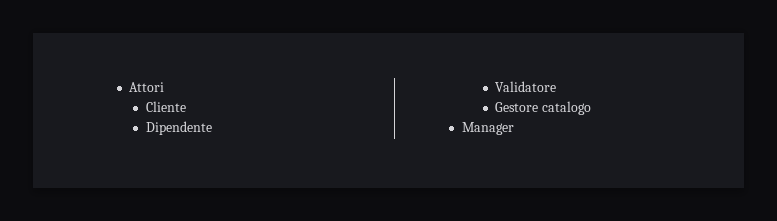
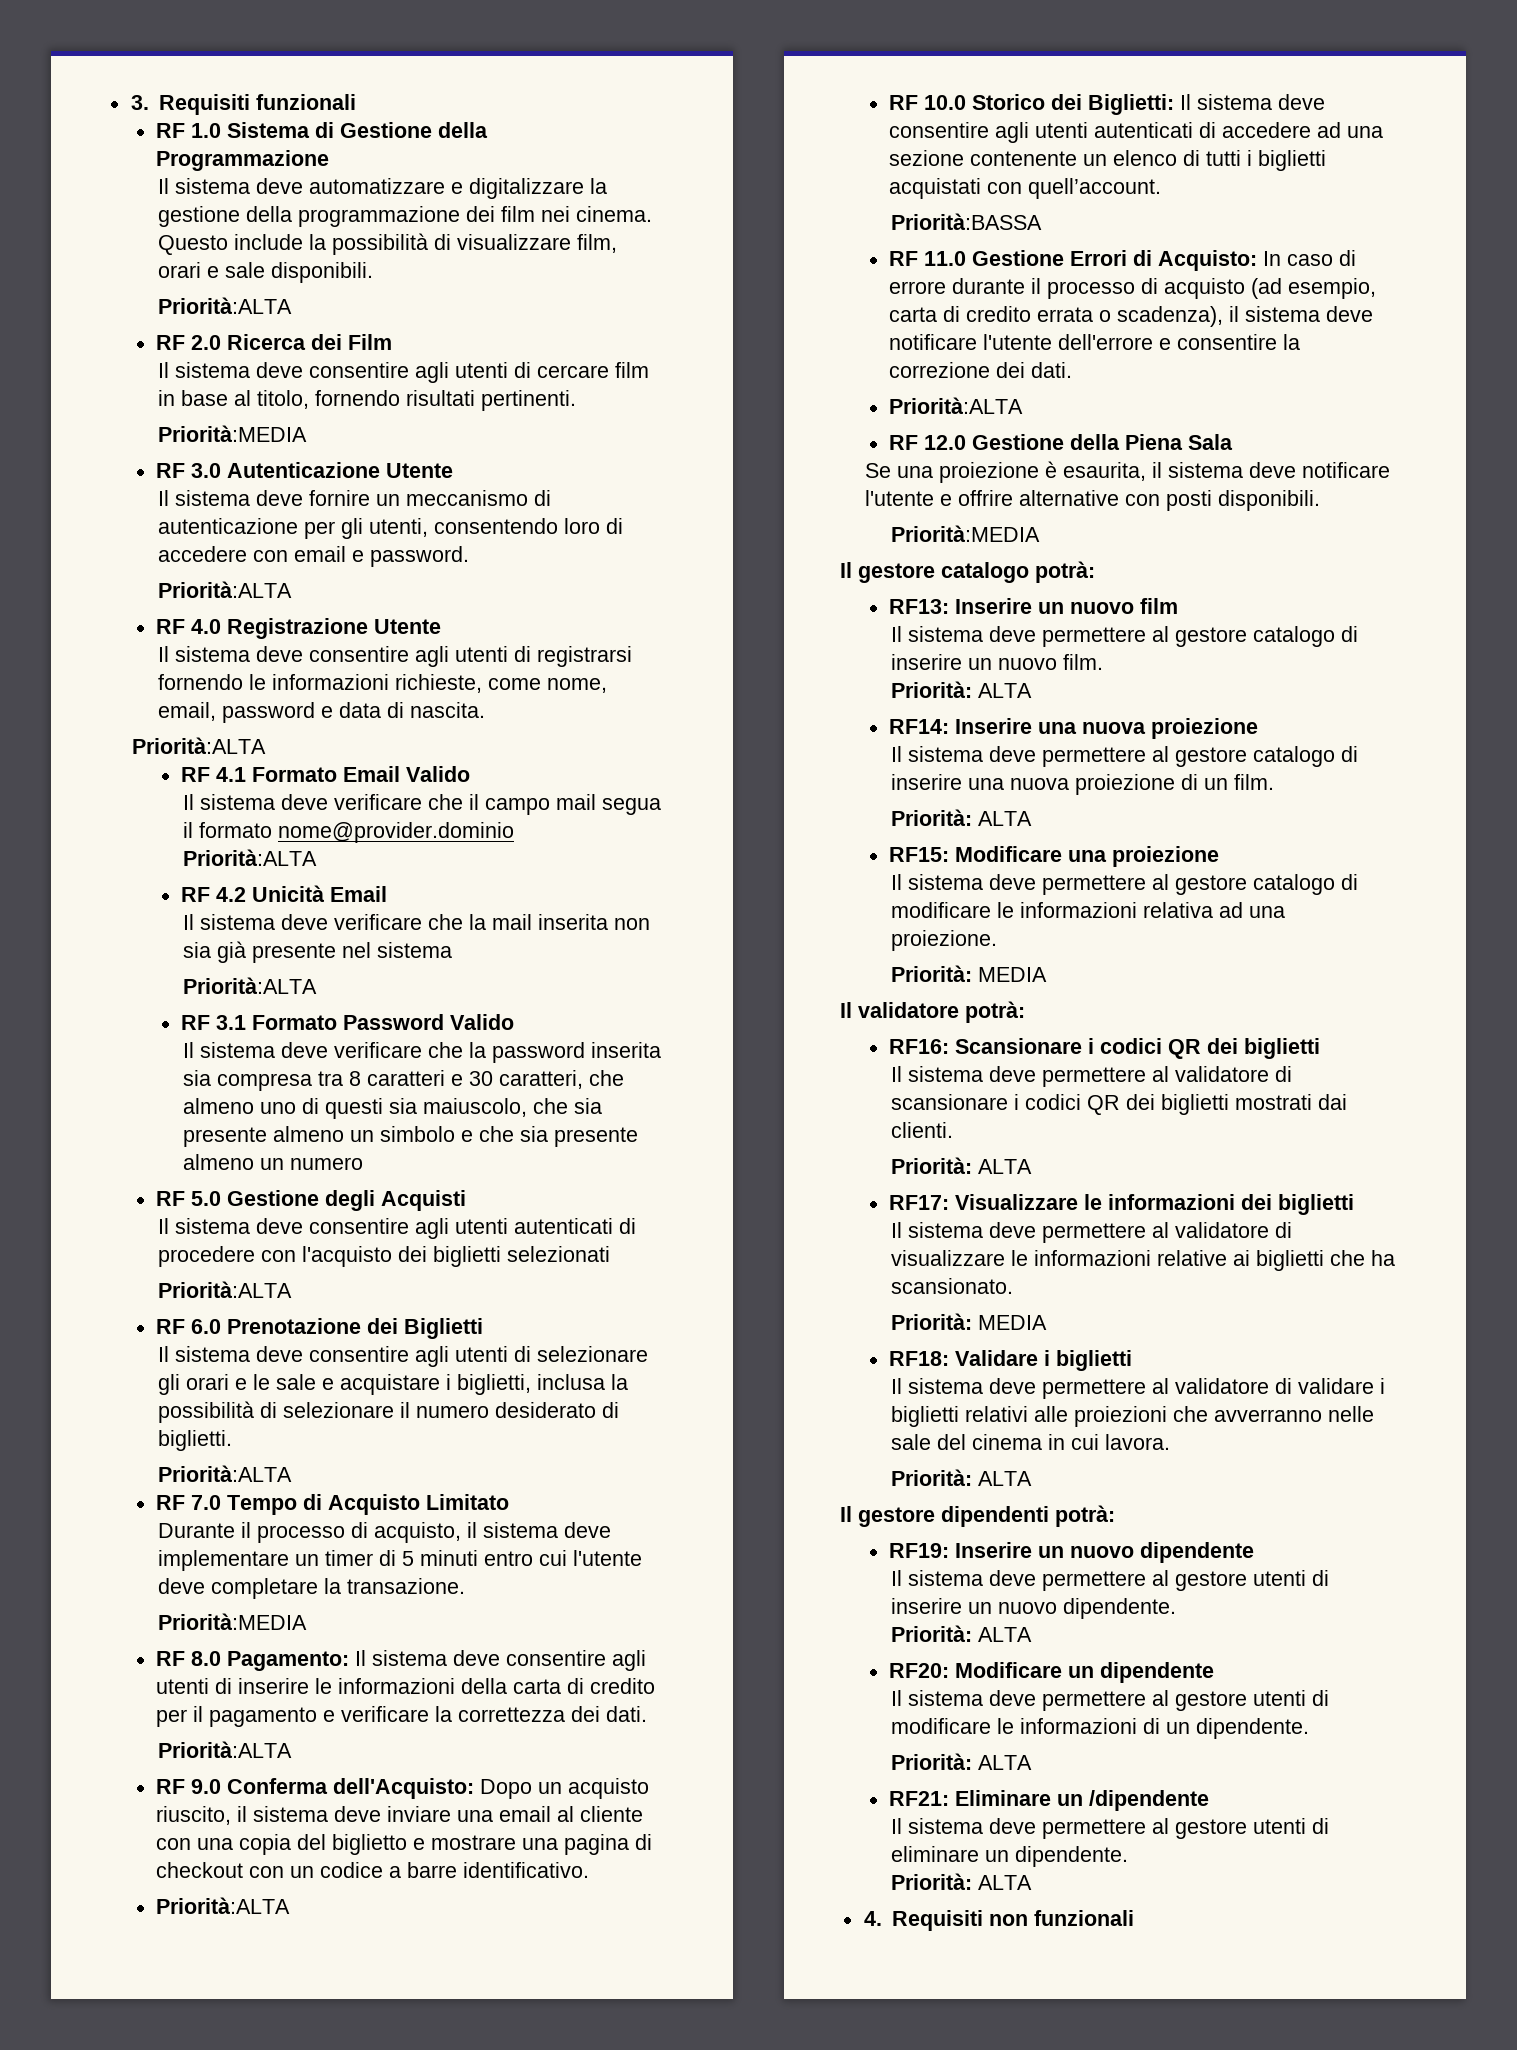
[129,82,165,92] [145,101,186,112] [145,121,212,135] [495,81,557,92] [495,101,592,115] [461,122,514,135] Attori // Cliente // Dipendente // Validatore // Gestore catalogo // Manager -> [130,94,357,115] [156,122,489,138] [156,150,330,171] [157,178,607,199] [157,206,652,227] [157,233,617,255] [157,262,373,283] [157,297,292,314] [156,334,393,350] [157,362,649,383] [157,390,576,411] [157,425,307,442] [156,462,454,478] [157,490,551,506] [157,518,623,539] [157,546,469,567] [157,581,292,598] [156,618,442,639] [157,646,632,667] [157,674,607,693] [157,702,485,723] [132,737,267,754] [181,766,471,782] [183,794,662,815] [183,822,515,843] [183,849,318,866] [181,885,388,902] [183,914,651,930] [183,941,453,963] [183,977,318,994] [181,1014,515,1030] [183,1042,662,1063] [183,1070,625,1091] [183,1098,603,1119] [183,1126,639,1147] [183,1154,364,1170] [156,1190,467,1211] [157,1218,636,1239] [157,1246,610,1267] [157,1281,292,1298] [156,1318,484,1339] [157,1346,648,1367] [157,1374,628,1395] [157,1401,619,1423] [157,1430,232,1451] [157,1465,292,1482] [156,1494,510,1515] [157,1522,611,1543] [157,1550,642,1571] [157,1578,465,1599] [157,1613,307,1630] [156,1650,647,1671] [156,1678,656,1694] [156,1706,648,1727] [157,1741,292,1758] [156,1778,650,1799] [156,1806,644,1825] [156,1834,653,1855] [156,1862,590,1878] [156,1897,291,1914] [889,94,1326,115] [889,122,1384,143] [889,150,1327,171] [889,178,1162,199] [890,213,1042,230] [889,250,1357,271] [889,278,1377,299] [889,306,1374,327] [889,334,1301,350] [889,362,1073,378] [889,397,1024,414] [889,434,1234,450] [865,461,1391,483] [865,490,1321,511] [890,525,1040,542] [840,561,1095,583] [889,598,1179,614] [890,626,1358,647] [890,654,1103,670] [890,681,1032,698] [889,718,1259,739] [890,746,1358,767] [890,774,1274,795] [890,809,1032,826] [889,846,1220,867] [890,874,1358,895] [890,902,1285,918] [890,930,997,951] [890,965,1047,982] [840,1001,1025,1023] [889,1038,1321,1059] [890,1066,1292,1087] [890,1094,1347,1115] [890,1122,953,1138] [890,1157,1032,1174] [889,1194,1355,1215] [890,1222,1292,1243] [890,1250,1395,1271] [890,1278,1013,1294] [890,1313,1047,1330] [889,1350,1133,1371] [890,1378,1385,1399] [890,1406,1374,1427] [890,1434,1170,1450] [890,1469,1032,1486] [840,1505,1115,1527] [889,1542,1255,1563] [890,1570,1329,1591] [890,1598,1176,1619] [890,1625,1032,1642] [889,1662,1215,1683] [890,1690,1329,1711] [890,1718,1309,1739] [890,1753,1032,1770] [889,1790,1210,1811] [890,1818,1329,1839] [890,1846,1128,1867] [890,1873,1032,1890] [863,1910,1135,1931] 3. Requisiti funzionali // RF 1.0 Sistema di Gestione della Programmazione // Il sistema deve automatizzare e digitalizzare la gestione della programmazione dei film nei cinema. Questo include la possibilità di visualizzare film, orari e sale disponibili. // Priorità:ALTA // RF 2.0 Ricerca dei Film // Il sistema deve consentire agli utenti di cercare film in base al titolo, fornendo risultati pertinenti. // Priorità:MEDIA // RF 3.0 Autenticazione Utente // Il sistema deve fornire un meccanismo di autenticazione per gli utenti, consentendo loro di accedere con email e password. // Priorità:ALTA // RF 4.0 Registrazione Utente // Il sistema deve consentire agli utenti di registrarsi fornendo le informazioni richieste, come nome, email, password e data di nascita. // Priorità:ALTA // RF 4.1 Formato Email Valido // Il sistema deve verificare che il campo mail segua il formato nome@provider.dominio // Priorità:ALTA // RF 4.2 Unicità Email // Il sistema deve verificare che la mail inserita non sia già presente nel sistema // Priorità:ALTA // RF 3.1 Formato Password Valido // Il sistema deve verificare che la password inserita sia compresa tra 8 caratteri e 30 caratteri, che almeno uno di questi sia maiuscolo, che sia presente almeno un simbolo e che sia presente almeno un numero // RF 5.0 Gestione degli Acquisti // Il sistema deve consentire agli utenti autenticati di procedere con l'acquisto dei biglietti selezionati // Priorità:ALTA // RF 6.0 Prenotazione dei Biglietti // Il sistema deve consentire agli utenti di selezionare gli orari e le sale e acquistare i biglietti, inclusa la possibilità di selezionare il numero desiderato di biglietti. // Priorità:ALTA // RF 7.0 Tempo di Acquisto Limitato // Durante il processo di acquisto, il sistema deve implementare un timer di 5 minuti entro cui l'utente deve completare la transazione. // Priorità:MEDIA // RF 8.0 Pagamento: Il sistema deve consentire agli utenti di inserire le informazioni della carta di credito per il pagamento e verificare la correttezza dei dati. // Priorità:ALTA // RF 9.0 Conferma dell'Acquisto: Dopo un acquisto riuscito, il sistema deve inviare una email al cliente con una copia del biglietto e mostrare una pagina di checkout con un codice a barre identificativo. // Priorità:ALTA // RF 10.0 Storico dei Biglietti: Il sistema deve consentire agli utenti autenticati di accedere ad una sezione contenente un elenco di tutti i biglietti acquistati con quell’account. // Priorità:BASSA // RF 11.0 Gestione Errori di Acquisto: In caso di errore durante il processo di acquisto (ad esempio, carta di credito errata o scadenza), il sistema deve notificare l'utente dell'errore e consentire la correzione dei dati. // Priorità:ALTA // RF 12.0 Gestione della Piena Sala // Se una proiezione è esaurita, il sistema deve notificare l'utente e offrire alternative con posti disponibili. // Priorità:MEDIA // Il gestore catalogo potrà: // RF13: Inserire un nuovo film // Il sistema deve permettere al gestore catalogo di inserire un nuovo film. // Priorità: ALTA // RF14: Inserire una nuova proiezione // Il sistema deve permettere al gestore catalogo di inserire una nuova proiezione di un film. // Priorità: ALTA // RF15: Modificare una proiezione // Il sistema deve permettere al gestore catalogo di modificare le informazioni relativa ad una proiezione. // Priorità: MEDIA // Il validatore potrà: // RF16: Scansionare i codici QR dei biglietti // Il sistema deve permettere al validatore di scansionare i codici QR dei biglietti mostrati dai clienti. // Priorità: ALTA // RF17: Visualizzare le informazioni dei biglietti // Il sistema deve permettere al validatore di visualizzare le informazioni relative ai biglietti che ha scansionato. // Priorità: MEDIA // RF18: Validare i biglietti // Il sistema deve permettere al validatore di validare i biglietti relativi alle proiezioni che avverranno nelle sale del cinema in cui lavora. // Priorità: ALTA // Il gestore dipendenti potrà: // RF19: Inserire un nuovo dipendente // Il sistema deve permettere al gestore utenti di inserire un nuovo dipendente. // Priorità: ALTA // RF20: Modificare un dipendente // Il sistema deve permettere al gestore utenti di modificare le informazioni di un dipendente. // Priorità: ALTA // RF21: Eliminare un /dipendente // Il sistema deve permettere al gestore utenti di eliminare un dipendente. // Priorità: ALTA // 4. Requisiti non funzionali

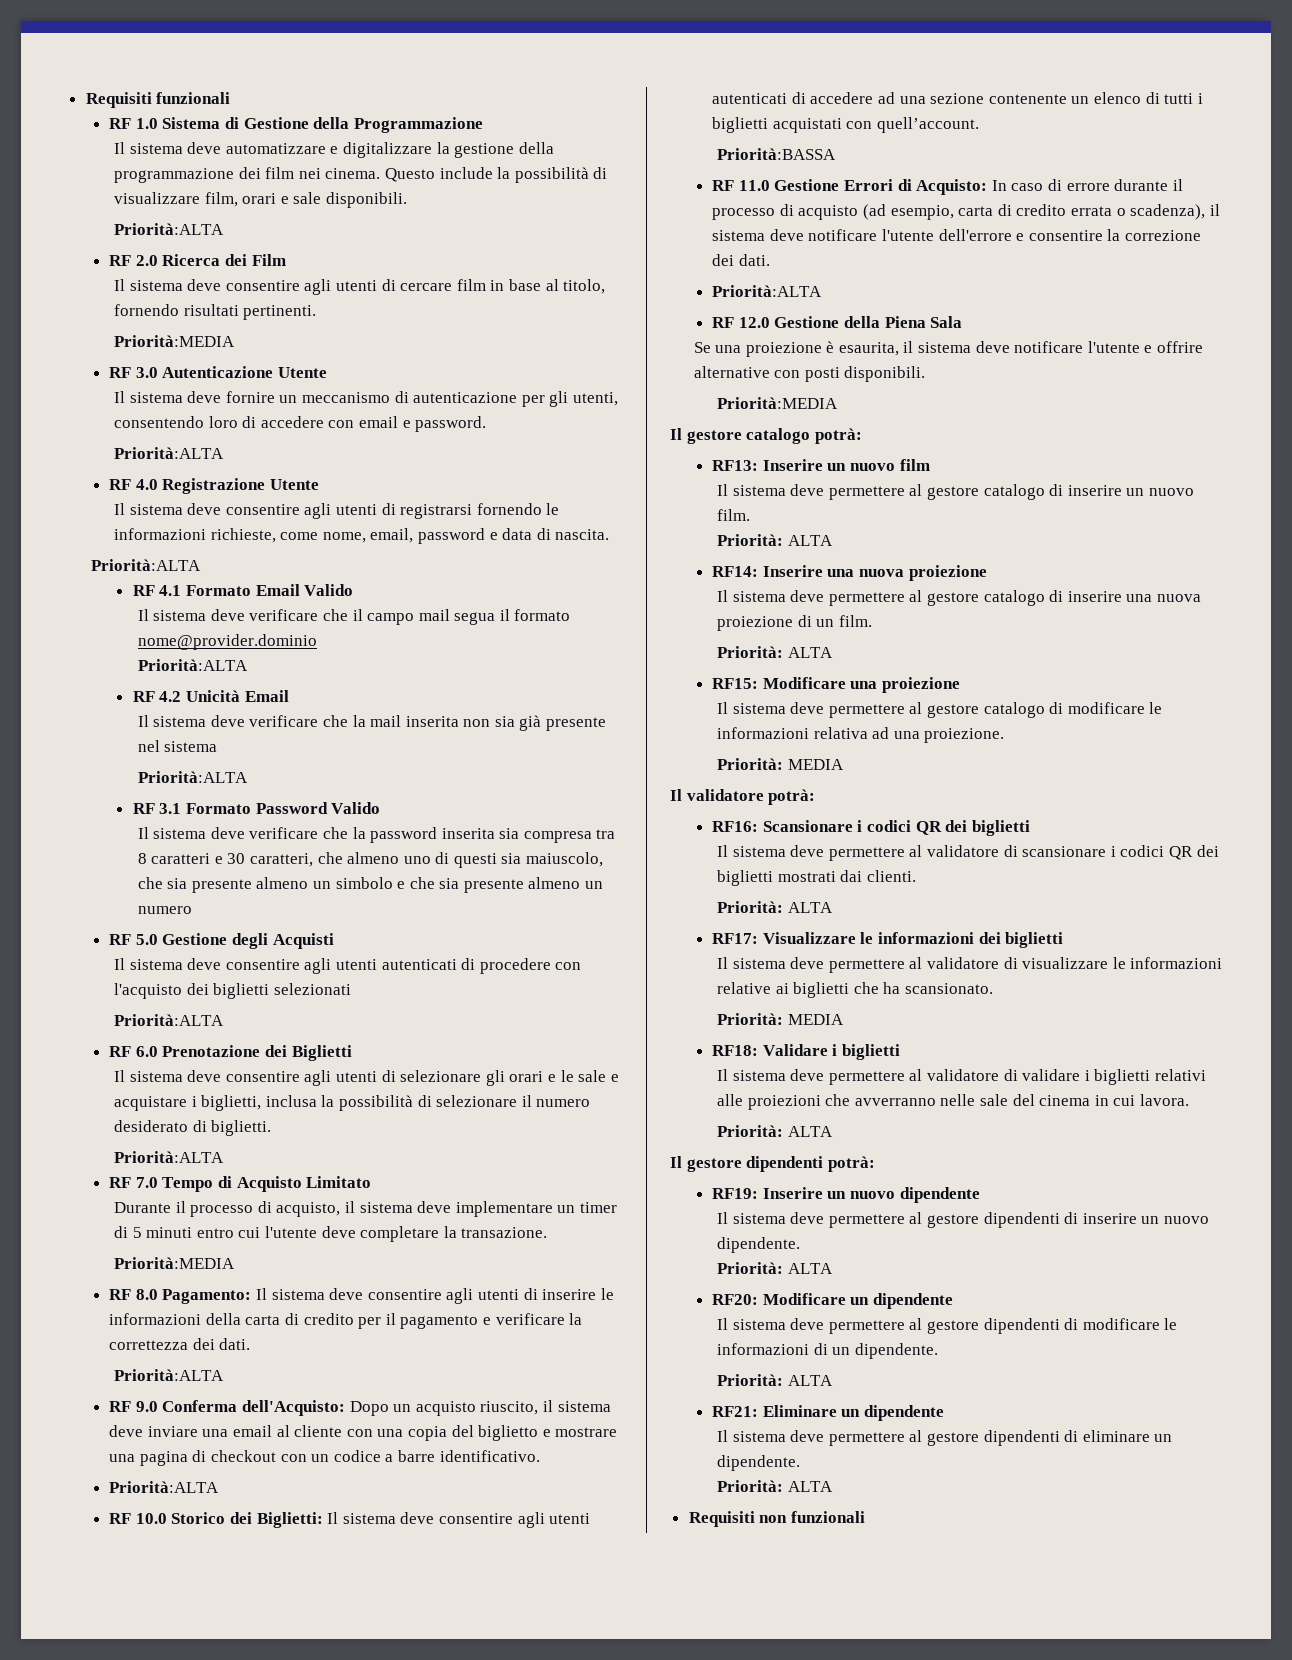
[130,95,149,110] 3. -> (85, 100) none
[1252,1570,1306,1586] utenti -> [983,1212,1060,1228] dipendenti
[1252,1690,1306,1706] utenti -> [983,1318,1060,1334] dipendenti
[1089,1790,1210,1811] [890,1818,1306,1839] /dipendente // Il sistema deve permettere al gestore utenti -> [863,1405,944,1421] [717,1430,1060,1446] dipendente // Il sistema deve permettere al gestore dipendenti
[863,1911,882,1926] 4. -> (833, 1486) none

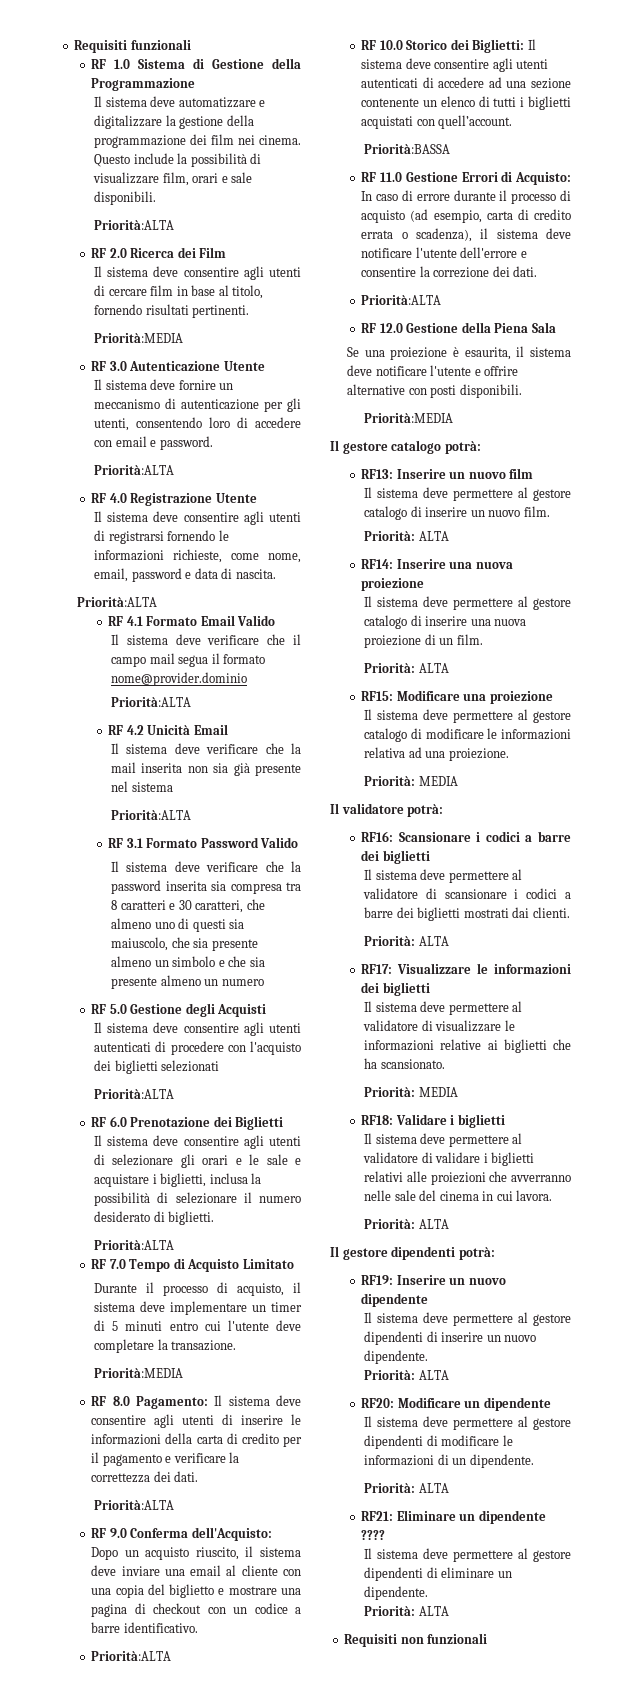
[915,821,942,835] QR -> [525,831,571,842] a barre
[1168,846,1193,860] QR -> [565,892,571,899] [364,907,394,918] a barre
(944, 1413) none -> [361,1530,386,1540] ????

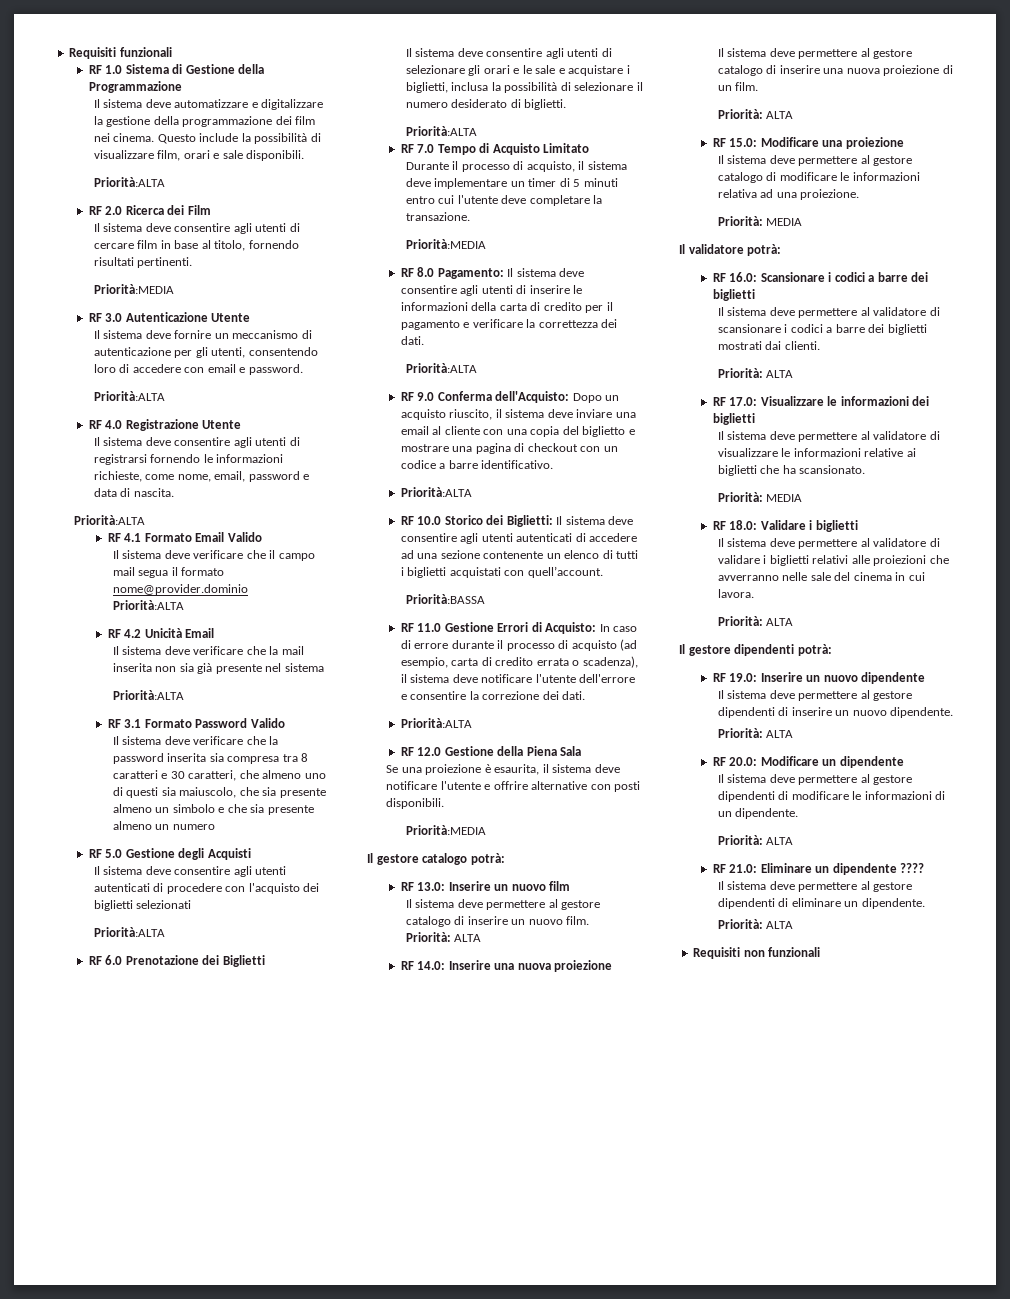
[361,469,394,479] RF13: -> [400,882,446,891] RF 13.0:
[361,559,394,569] RF14: -> [400,961,446,970] RF 14.0:
[361,691,394,701] RF15: -> [712,138,758,147] RF 15.0:
[361,831,394,842] RF16: -> [712,272,758,282] RF 16.0:
[361,964,393,974] RF17: -> [712,397,758,406] RF 17.0:
[361,1115,394,1125] RF18: -> [712,520,758,530] RF 18.0:
[361,1275,394,1285] RF19: -> [712,673,758,682] RF 19.0:
[361,1398,395,1408] RF20: -> [712,757,758,766] RF 20.0:
[361,1511,394,1521] RF21: -> [712,864,758,873] RF 21.0:

